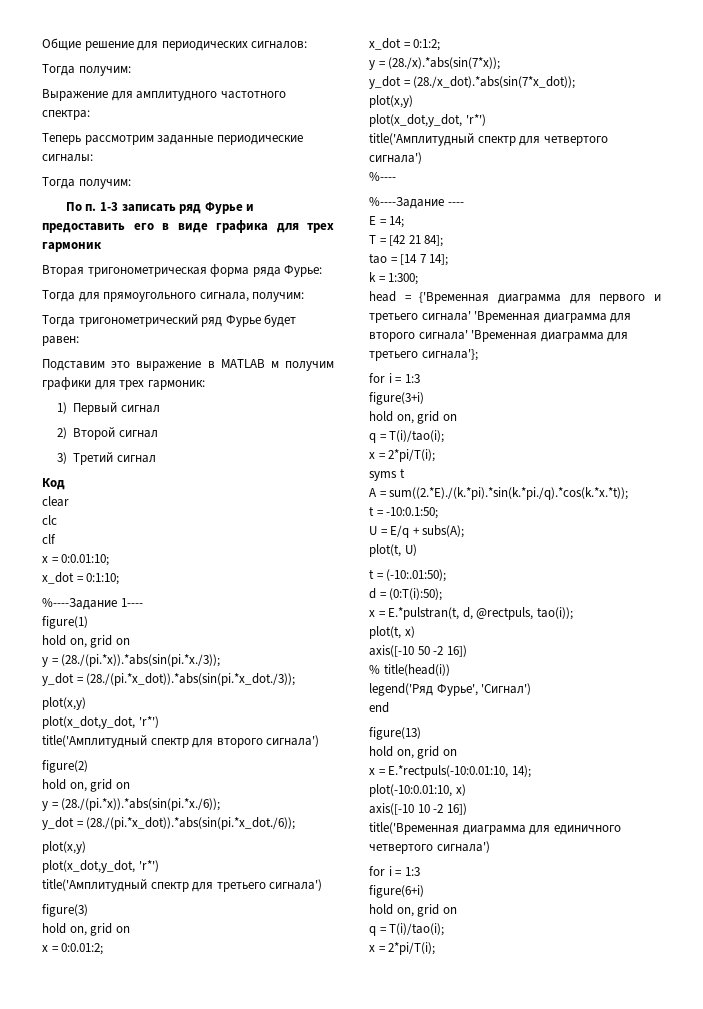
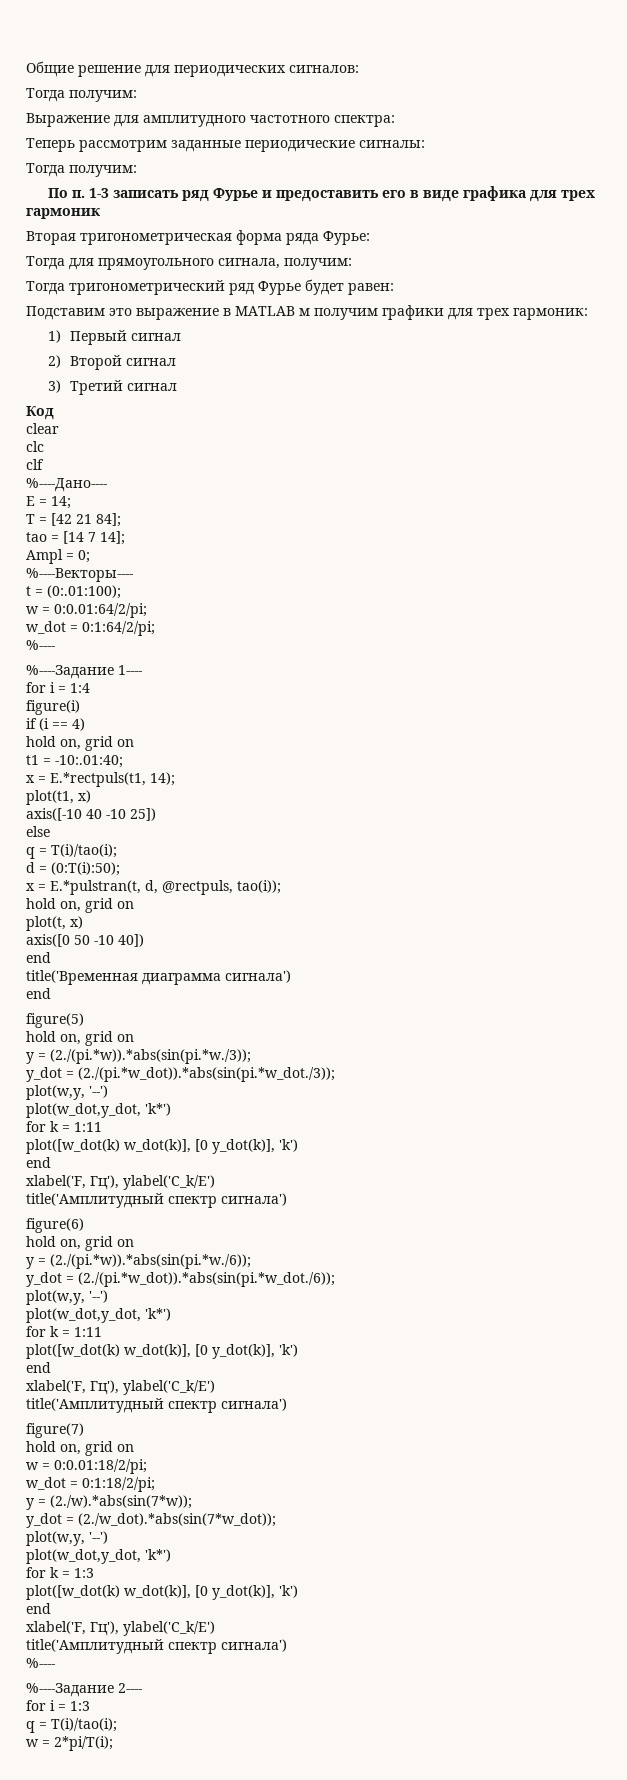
[42,554,110,566] [42,572,120,585] [42,598,143,610] [42,616,88,629] [42,635,130,648] [42,654,221,667] [42,673,296,686] [42,697,86,710] [42,716,159,729] [42,735,320,748] [42,760,88,773] [42,779,130,792] [42,798,221,811] [42,817,296,830] [42,841,86,854] [42,860,159,873] [42,879,323,892] [42,904,88,917] [42,923,130,936] [42,943,104,955] [369,38,441,51] [369,57,501,70] [369,76,576,89] [369,95,413,108] [369,114,486,127] [369,133,608,146] [369,152,422,164] [369,172,396,181] [369,197,464,209] x = 0:0.01:10; // x_dot = 0:1:10; // %----Задание 1---- // figure(1) // hold on, grid on // y = (28./(pi.*x)).*abs(sin(pi.*x./3)); // y_dot = (28./(pi.*x_dot)).*abs(sin(pi.*x_dot./3)); // plot(x,y) // plot(x_dot,y_dot, 'r*') // title('Амплитудный спектр для второго сигнала') // figure(2) // hold on, grid on // y = (28./(pi.*x)).*abs(sin(pi.*x./6)); // y_dot = (28./(pi.*x_dot)).*abs(sin(pi.*x_dot./6)); // plot(x,y) // plot(x_dot,y_dot, 'r*') // title('Амплитудный спектр для третьего сигнала') // figure(3) // hold on, grid on // x = 0:0.01:2; // x_dot = 0:1:2; // y = (28./x).*abs(sin(7*x)); // y_dot = (28./x_dot).*abs(sin(7*x_dot)); // plot(x,y) // plot(x_dot,y_dot, 'r*') // title('Амплитудный спектр для четвертого сигнала') // %---- // %----Задание ---- -> [26,478,107,492] %----Дано----
[369,272,419,285] [369,291,661,304] [369,311,632,323] [369,330,629,342] [369,349,478,361] [369,373,420,383] [369,392,424,405] [369,411,457,424] [369,430,445,443] [369,449,436,462] [369,468,405,481] [369,487,629,500] [369,506,439,519] [369,525,465,538] [369,544,417,557] [369,569,447,582] k = 1:300; // head = {'Временная диаграмма для первого и третьего сигнала' 'Временная диаграмма для второго сигнала' 'Временная диаграмма для третьего сигнала'}; // for i = 1:3 // figure(3+i) // hold on, grid on // q = T(i)/tao(i); // x = 2*pi/T(i); // syms t // A = sum((2.*E)./(k.*pi).*sin(k.*pi./q).*cos(k.*x.*t)); // t = -10:0.1:50; // U = E/q + subs(A); // plot(t, U) // t = (-10:.01:50); -> [26,549,90,564] [26,568,133,582] [26,585,121,599] [26,603,147,618] [26,621,155,636] [26,640,55,650] [26,665,142,679] [26,682,90,693] [26,700,80,715] [26,718,85,731] [26,736,134,751] [26,755,123,768] [26,772,175,787] [26,790,91,805] [26,808,156,821] [26,826,50,837] [26,844,117,859] Ampl = 0; // %----Векторы---- // t = (0:.01:100); // w = 0:0.01:64/2/pi; // w_dot = 0:1:64/2/pi; // %---- // %----Задание 1---- // for i = 1:4 // figure(i) // if (i == 4) // hold on, grid on // t1 = -10:.01:40; // x = E.*rectpuls(t1, 14); // plot(t1, x) // axis([-10 40 -10 25]) // else // q = T(i)/tao(i);
[369,626,415,639] [369,645,467,657] [369,664,450,676] [369,683,532,696] [369,702,389,713] [369,727,421,740] [369,746,457,759] [369,765,531,778] [369,784,466,797] [369,803,467,815] [369,822,621,835] [369,841,490,854] [369,866,420,876] [369,885,424,898] [369,904,457,917] [369,923,445,936] [369,945,375,952] plot(t, x) // axis([-10 50 -2 16]) // % title(head(i)) // legend('Ряд Фурье', 'Сигнал') // end // figure(13) // hold on, grid on // x = E.*rectpuls(-10:0.01:10, 14); // plot(-10:0.01:10, x) // axis([-10 10 -2 16]) // title('Временная диаграмма для единичного четвертого сигнала') // for i = 1:3 // figure(6+i) // hold on, grid on // q = T(i)/tao(i); // x -> [26,898,134,913] [26,916,83,931] [26,934,144,947] [26,952,51,963] [26,970,291,985] [26,988,51,999] [26,1013,84,1028] [26,1031,134,1046] [26,1049,251,1064] [26,1067,335,1082] [26,1085,108,1100] [26,1103,171,1118] [26,1121,102,1132] [26,1139,298,1154] [26,1157,51,1168] [26,1175,215,1190] [26,1193,287,1208] [26,1218,84,1233] [26,1236,134,1251] [26,1254,251,1269] [26,1272,335,1287] [26,1290,108,1305] [26,1308,171,1323] [26,1326,102,1337] [26,1344,298,1359] [26,1362,51,1373] [26,1380,215,1395] [26,1398,287,1413] [26,1423,84,1438] [26,1441,134,1456] [26,1459,147,1474] [26,1477,155,1492] [26,1495,192,1510] [26,1513,276,1528] [26,1531,108,1546] [26,1549,171,1564] [26,1567,94,1578] [26,1585,298,1600] [26,1603,51,1614] [26,1621,215,1636] [26,1639,287,1654] [26,1658,55,1668] [26,1683,142,1697] [26,1700,90,1711] [26,1718,117,1733] [26,1739,39,1747] hold on, grid on // plot(t, x) // axis([0 50 -10 40]) // end // title('Временная диаграмма сигнала') // end // figure(5) // hold on, grid on // y = (2./(pi.*w)).*abs(sin(pi.*w./3)); // y_dot = (2./(pi.*w_dot)).*abs(sin(pi.*w_dot./3)); // plot(w,y, '--') // plot(w_dot,y_dot, 'k*') // for k = 1:11 // plot([w_dot(k) w_dot(k)], [0 y_dot(k)], 'k') // end // xlabel('F, Гц'), ylabel('C_k/E') // title('Амплитудный спектр сигнала') // figure(6) // hold on, grid on // y = (2./(pi.*w)).*abs(sin(pi.*w./6)); // y_dot = (2./(pi.*w_dot)).*abs(sin(pi.*w_dot./6)); // plot(w,y, '--') // plot(w_dot,y_dot, 'k*') // for k = 1:11 // plot([w_dot(k) w_dot(k)], [0 y_dot(k)], 'k') // end // xlabel('F, Гц'), ylabel('C_k/E') // title('Амплитудный спектр сигнала') // figure(7) // hold on, grid on // w = 0:0.01:18/2/pi; // w_dot = 0:1:18/2/pi; // y = (2./w).*abs(sin(7*w)); // y_dot = (2./w_dot).*abs(sin(7*w_dot)); // plot(w,y, '--') // plot(w_dot,y_dot, 'k*') // for k = 1:3 // plot([w_dot(k) w_dot(k)], [0 y_dot(k)], 'k') // end // xlabel('F, Гц'), ylabel('C_k/E') // title('Амплитудный спектр сигнала') // %---- // %----Задание 2---- // for i = 1:3 // q = T(i)/tao(i); // w

